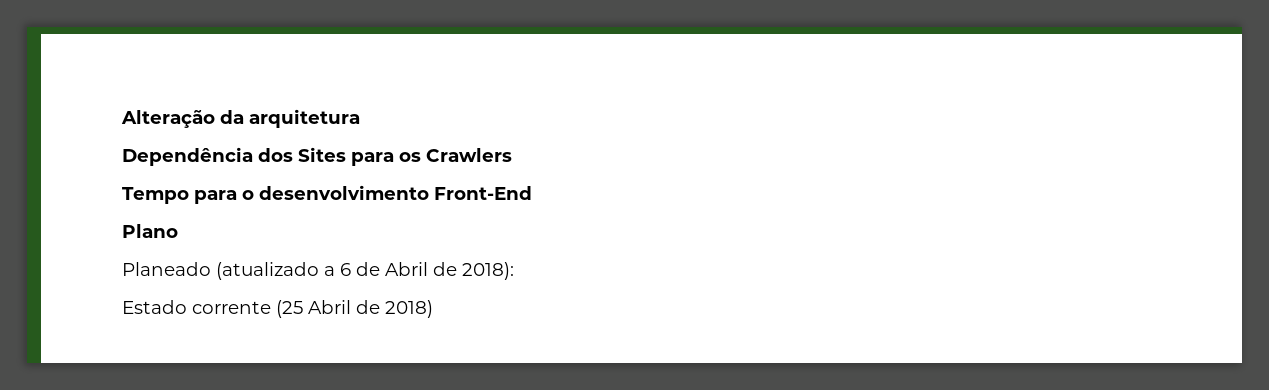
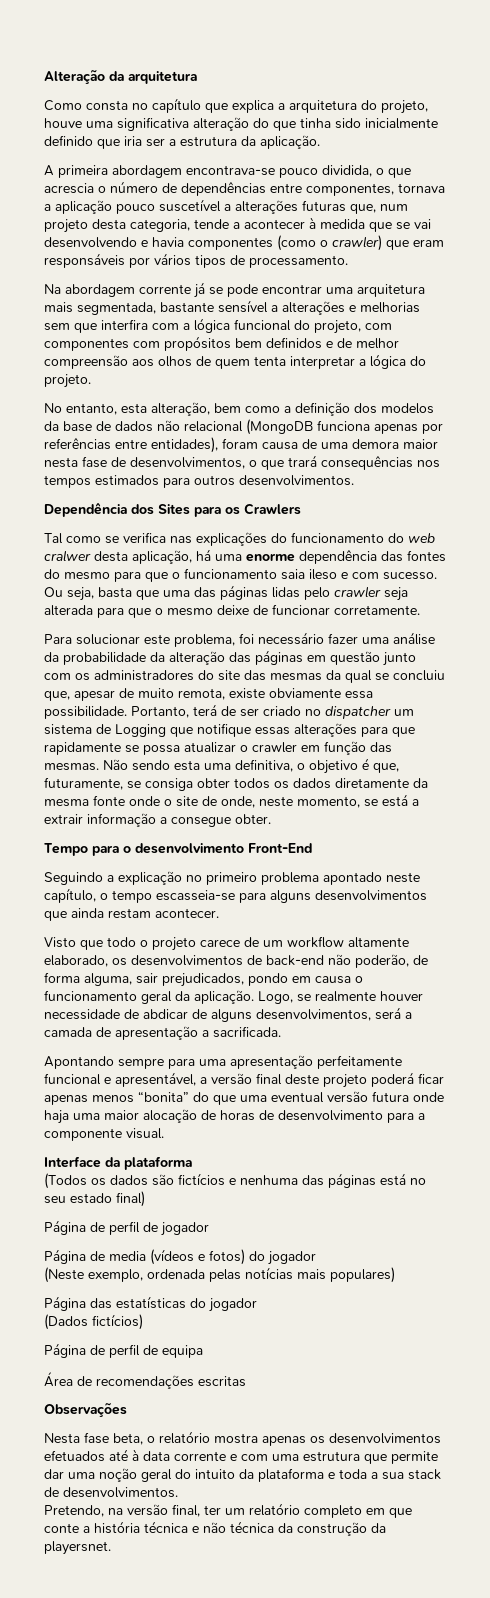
(360, 118) none -> [44,98,428,114] [44,117,438,131] [44,135,320,149] [44,165,411,178] [44,181,445,196] [44,199,408,214] [44,217,431,233] [44,235,444,251] [44,253,348,268] [44,282,425,298] [44,300,420,315] [44,318,392,334] [44,336,399,351] [44,354,426,369] [44,374,91,388] [44,402,434,416] [44,419,443,435] [44,437,438,453] [44,455,440,470] [44,475,354,488] // Como consta no capítulo que explica a arquitetura do projeto, houve uma significativa alteração do que tinha sido inicialmente definido que iria ser a estrutura da aplicação. // A primeira abordagem encontrava-se pouco dividida, o que acrescia o número de dependências entre componentes, tornava a aplicação pouco suscetível a alterações futuras que, num projeto desta categoria, tende a acontecer à medida que se vai desenvolvendo e havia componentes (como o crawler) que eram responsáveis por vários tipos de processamento. // Na abordagem corrente já se pode encontrar uma arquitetura mais segmentada, bastante sensível a alterações e melhorias sem que interfira com a lógica funcional do projeto, com componentes com propósitos bem definidos e de melhor compreensão aos olhos de quem tenta interpretar a lógica do projeto. // No entanto, esta alteração, bem como a definição dos modelos da base de dados não relacional (MongoDB funciona apenas por referências entre entidades), foram causa de uma demora maior nesta fase de desenvolvimentos, o que trará consequências nos tempos estimados para outros desenvolvimentos.
(512, 155) none -> [44,532,435,546] [44,549,446,564] [44,568,437,582] [44,585,408,601] [44,604,420,618] [44,632,435,647] [44,650,416,666] [44,670,445,683] [44,688,373,701] [44,704,414,719] [44,723,415,737] [44,741,392,755] [44,758,399,774] [44,777,428,791] [44,794,419,808] [44,813,271,827] // Tal como se verifica nas explicações do funcionamento do web cralwer desta aplicação, há uma enorme dependência das fontes do mesmo para que o funcionamento saia ileso e com sucesso. Ou seja, basta que uma das páginas lidas pelo crawler seja alterada para que o mesmo deixe de funcionar corretamente. // Para solucionar este problema, foi necessário fazer uma análise da probabilidade da alteração das páginas em questão junto com os administradores do site das mesmas da qual se concluiu que, apesar de muito remota, existe obviamente essa possibilidade. Portanto, terá de ser criado no dispatcher um sistema de Logging que notifique essas alterações para que rapidamente se possa atualizar o crawler em função das mesmas. Não sendo esta uma definitiva, o objetivo é que, futuramente, se consiga obter todos os dados diretamente da mesma fonte onde o site de onde, neste momento, se está a extrair informação a consegue obter.
[122,224,178,238] [122,262,514,280] [122,300,433,318] Plano // Planeado (atualizado a 6 de Abril de 2018): // Estado corrente (25 Abril de 2018) -> [44,871,420,885] [44,888,427,903] [44,908,219,921] [44,936,409,951] [44,954,428,968] [44,972,363,987] [44,990,423,1004] [44,1007,412,1022] [44,1026,281,1040] [44,1055,402,1069] [44,1072,444,1088] [44,1091,444,1105] [44,1109,425,1124] [44,1128,164,1141] [44,1156,192,1170] [44,1173,426,1189] [44,1191,145,1207] [44,1220,209,1236] [44,1249,316,1265] [44,1267,395,1283] [44,1296,257,1312] [44,1314,143,1330] [44,1343,203,1358] [44,1372,246,1389] [44,1403,127,1417] [44,1431,441,1446] [44,1449,438,1464] [44,1468,441,1482] [44,1487,178,1498] [44,1503,412,1518] [44,1521,386,1536] [44,1541,111,1555] Seguindo a explicação no primeiro problema apontado neste capítulo, o tempo escasseia-se para alguns desenvolvimentos que ainda restam acontecer. // Visto que todo o projeto carece de um workflow altamente elaborado, os desenvolvimentos de back-end não poderão, de forma alguma, sair prejudicados, pondo em causa o funcionamento geral da aplicação. Logo, se realmente houver necessidade de abdicar de alguns desenvolvimentos, será a camada de apresentação a sacrificada. // Apontando sempre para uma apresentação perfeitamente funcional e apresentável, a versão final deste projeto poderá ficar apenas menos “bonita” do que uma eventual versão futura onde haja uma maior alocação de horas de desenvolvimento para a componente visual. // Interface da plataforma // (Todos os dados são fictícios e nenhuma das páginas está no seu estado final) // Página de perfil de jogador // Página de media (vídeos e fotos) do jogador // (Neste exemplo, ordenada pelas notícias mais populares) // Página das estatísticas do jogador // (Dados fictícios) // Página de perfil de equipa // Área de recomendações escritas // Observações // Nesta fase beta, o relatório mostra apenas os desenvolvimentos efetuados até à data corrente e com uma estrutura que permite dar uma noção geral do intuito da plataforma e toda a sua stack de desenvolvimentos. // Pretendo, na versão final, ter um relatório completo em que conte a história técnica e não técnica da construção da playersnet.

